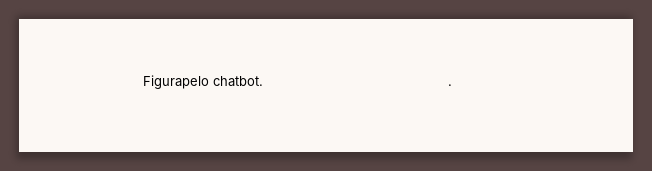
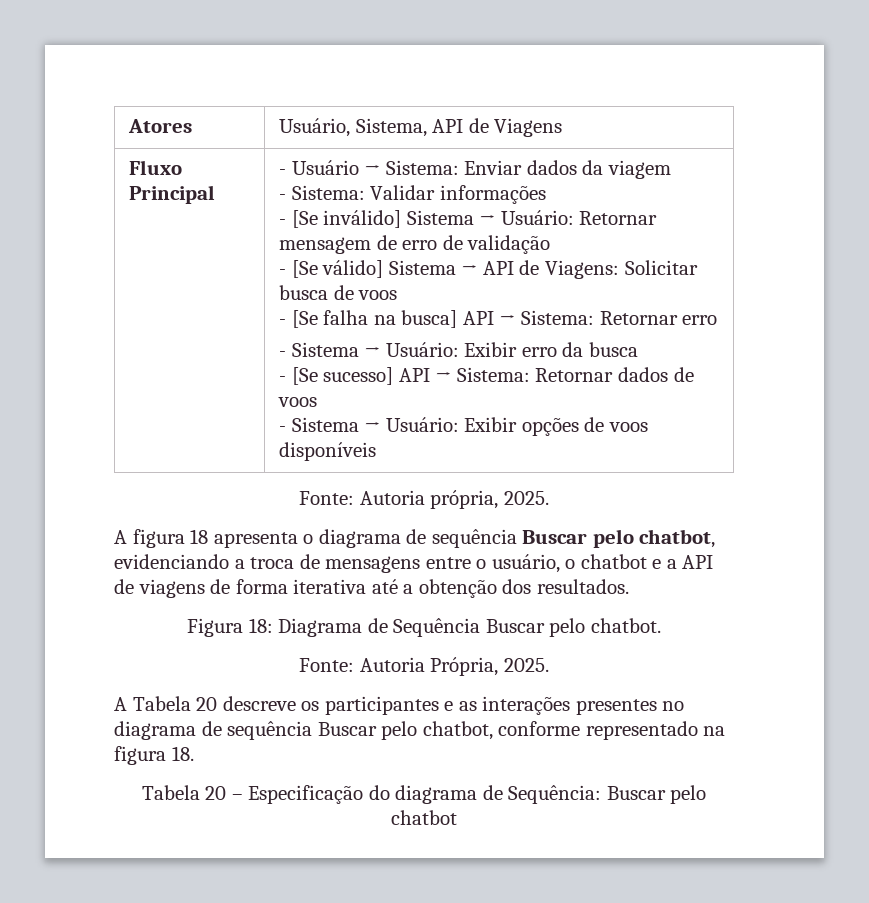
[142,75,263,89] [447,84,452,86] Figurapelo chatbot. // . -> [128,119,193,133] [279,118,563,137] [129,160,183,175] [129,185,216,204] [279,160,672,179] [279,185,546,204] [279,210,658,228] [279,235,551,254] [279,260,698,279] [279,285,398,300] [279,310,718,328] [279,342,639,357] [279,367,694,385] [278,397,318,407] [279,417,649,436] [279,442,377,461] [299,490,549,509] [114,529,716,548] [114,554,714,573] [114,579,629,598] [187,618,661,637] [299,657,549,676] [114,696,685,715] [114,721,726,740] [114,746,194,765] [141,785,707,804] [391,810,457,825] Atores | Usuário, Sistema, API de Viagens // Fluxo Principal | - Usuário → Sistema: Enviar dados da viagem // - Sistema: Validar informações // - [Se inválido] Sistema → Usuário: Retornar mensagem de erro de validação // - [Se válido] Sistema → API de Viagens: Solicitar busca de voos // - [Se falha na busca] API → Sistema: Retornar erro // - Sistema → Usuário: Exibir erro da busca // - [Se sucesso] API → Sistema: Retornar dados de voos // - Sistema → Usuário: Exibir opções de voos disponíveis // Fonte: Autoria própria, 2025. // A figura 18 apresenta o diagrama de sequência Buscar pelo chatbot, evidenciando a troca de mensagens entre o usuário, o chatbot e a API de viagens de forma iterativa até a obtenção dos resultados. // Figura 18: Diagrama de Sequência Buscar pelo chatbot. // Fonte: Autoria Própria, 2025. // A Tabela 20 descreve os participantes e as interações presentes no diagrama de sequência Buscar pelo chatbot, conforme representado na figura 18. // Tabela 20 – Especificação do diagrama de Sequência: Buscar pelo chatbot

